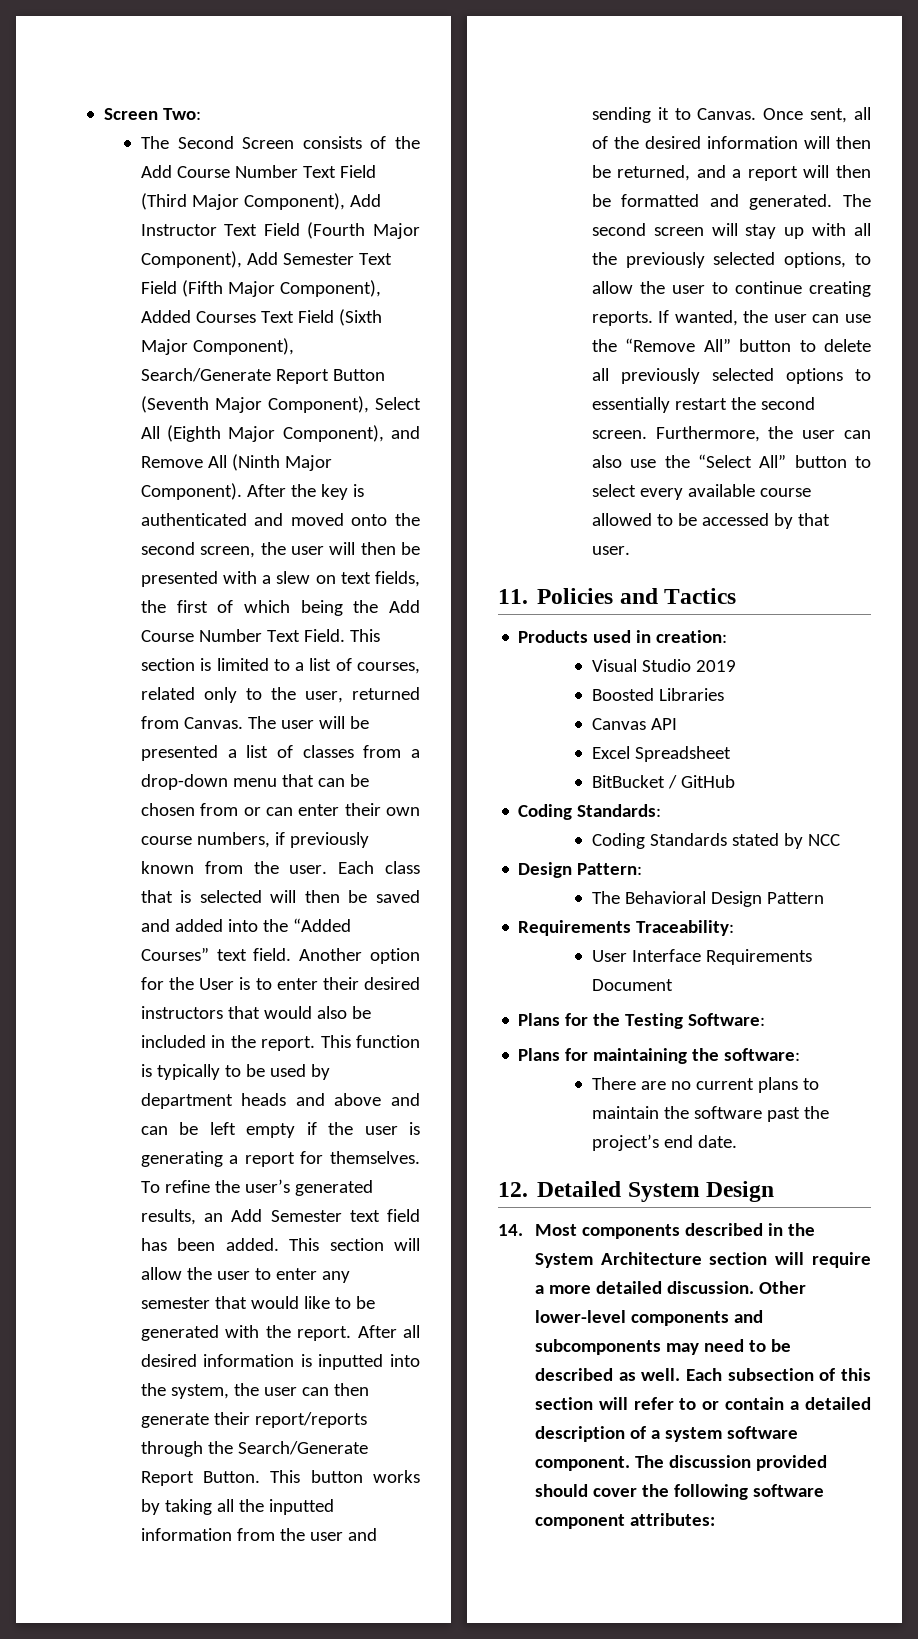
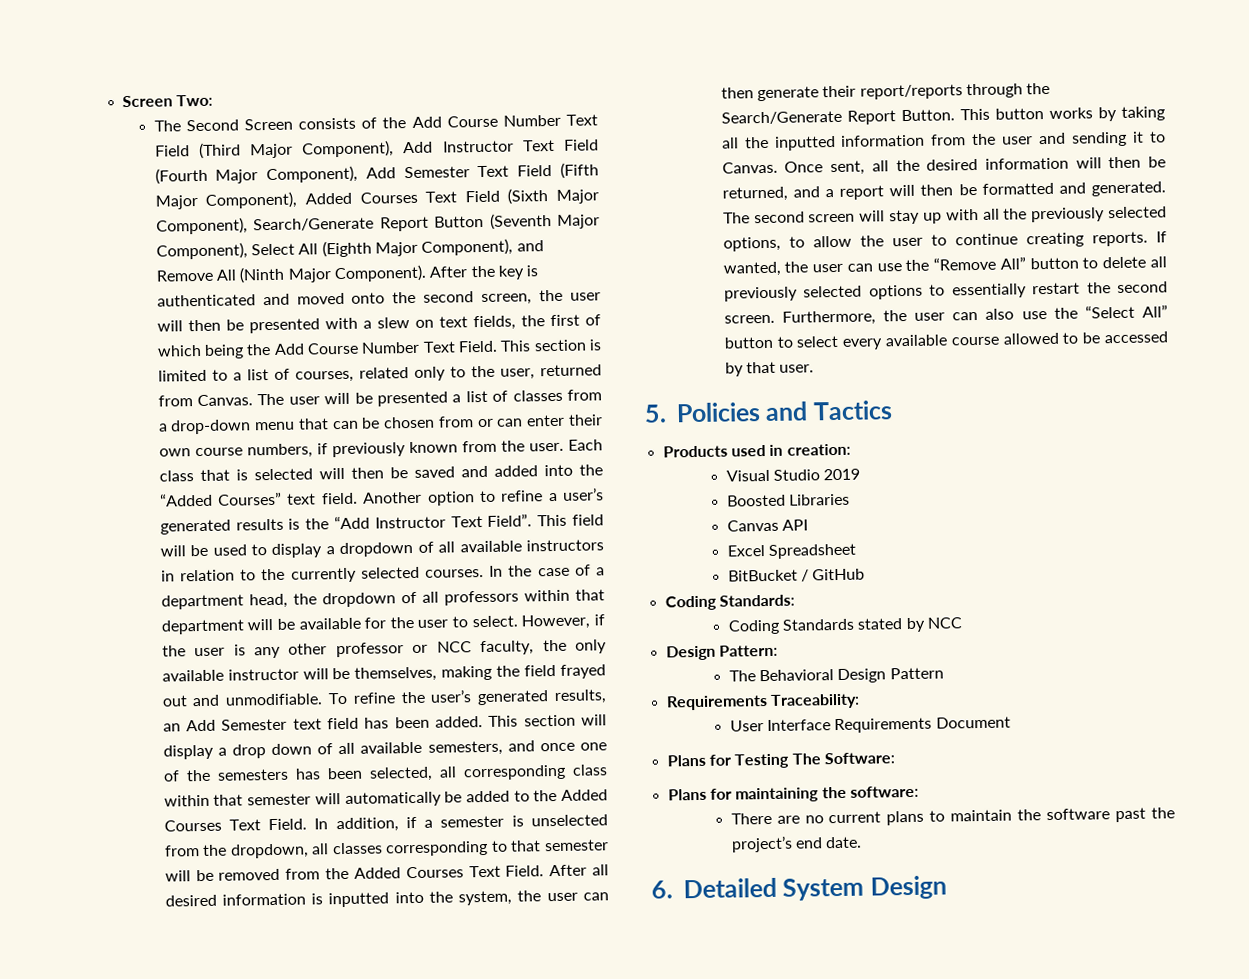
[140,977,421,990] [140,1006,371,1019] [140,1035,420,1051] [140,1064,330,1080] [140,1093,420,1109] [140,1122,420,1138] [140,1151,420,1167] for the User is to enter their desired instructors that would also be included in the report. This function is typically to be used by department heads and above and can be left empty if the user is generating a report for themselves. -> [479,487,604,503] [159,513,604,535] [159,539,605,558] [160,564,606,583] [160,589,605,610] [160,614,606,635] [161,639,608,659] [161,664,606,682] [161,693,324,707] to refine a user’s generated results is the “Add Instructor Text Field”. This field will be used to display a dropdown of all available instructors in relation to the currently selected courses. In the case of a department head, the dropdown of all professors within that department will be available for the user to select. However, if the user is any other professor or NCC faculty, the only available instructor will be themselves, making the field frayed out and unmodifiable.
[140,1267,350,1283] [140,1296,375,1309] [140,1325,352,1341] allow the user to enter any semester that would like to be generated with the report. -> [162,740,607,760] [162,764,608,782] [163,789,609,807] [163,814,608,833] [163,839,609,859] [164,865,545,882] display a drop down of all available semesters, and once one of the semesters has been selected, all corresponding class within that semester will automatically be added to the Added Courses Text Field. In addition, if a semester is unselected from the dropdown, all classes corresponding to that semester will be removed from the Added Courses Text Field.
[591,136,608,149] of -> (889, 166) none
[498,589,528,604] 11. -> [644,404,667,423] 5.
[593,1013,684,1029] the Testing -> [734,753,821,769] Testing The
[498,1182,528,1197] 12. -> [651,880,673,899] 6.
[498,1223,815,1239] [534,1252,871,1268] [534,1281,806,1294] [534,1310,763,1326] [534,1339,791,1355] [534,1368,871,1381] [534,1397,871,1410] [534,1426,798,1442] [534,1455,827,1471] [534,1484,824,1500] [534,1513,715,1529] // 14. Most components described in the System Architecture section will require a more detailed discussion. Other lower-level components and subcomponents may need to be described as well. Each subsection of this section will refer to or contain a detailed description of a system software component. The discussion provided should cover the following software component attributes: -> (948, 887) none

